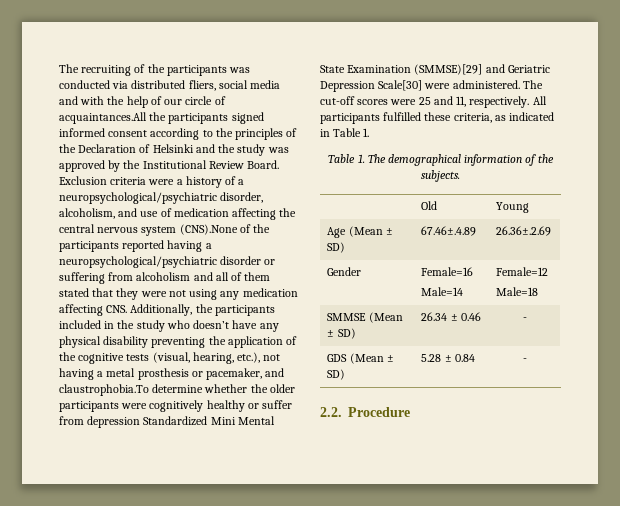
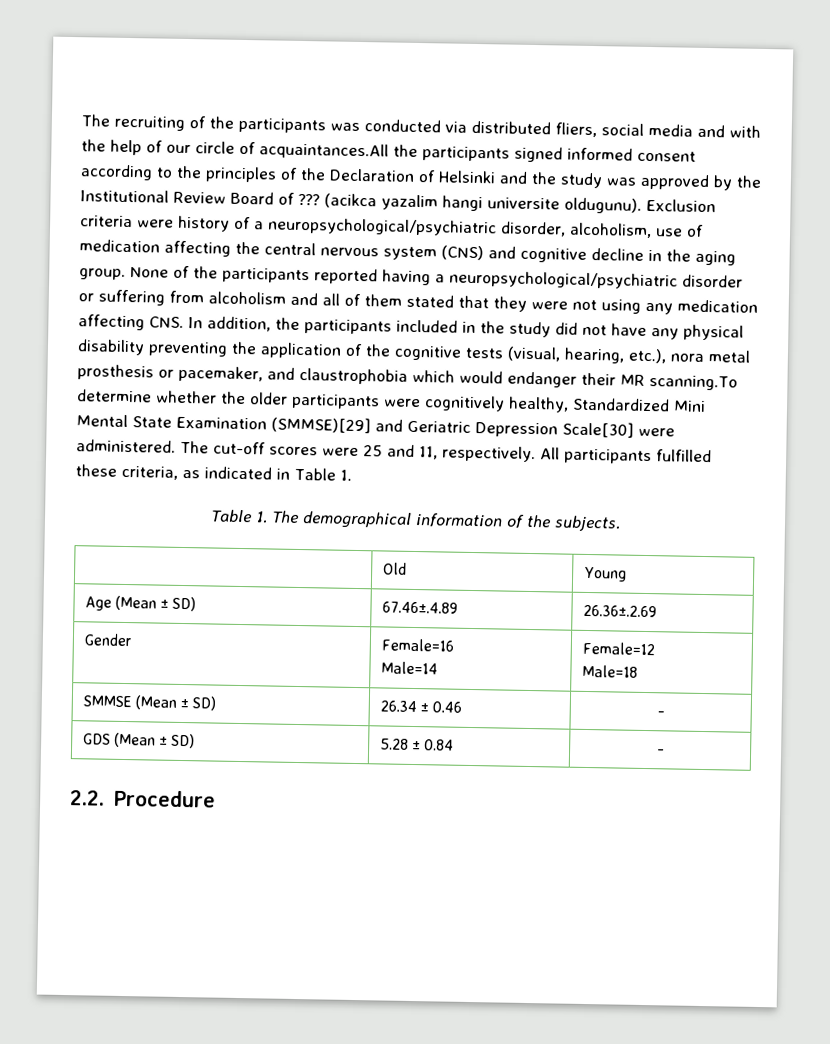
[247,160,280,169] Board. -> [230,191,642,214] Board of ??? (acikca yazalim hangi universite oldugunu).
[176,179,183,185] a -> (174, 223) none
[118,208,138,217] and -> (652, 230) none
[179,224,238,235] (CNS).None -> [441,245,736,266] [79,267,169,280] (CNS) and cognitive decline in the aging group. None
[130,304,193,316] Additionally, -> [188,316,271,332] In addition,
[166,320,230,329] who doesn’t -> [555,322,607,336] did not
[263,354,281,361] [59,368,104,380] not having a -> [670,353,704,362] nora
[59,384,149,396] claustrophobia.To -> [299,367,738,391] claustrophobia which would endanger their MR scanning.To
[206,400,293,412] [59,416,141,428] healthy or suffer from depression -> [508,396,569,413] healthy,

